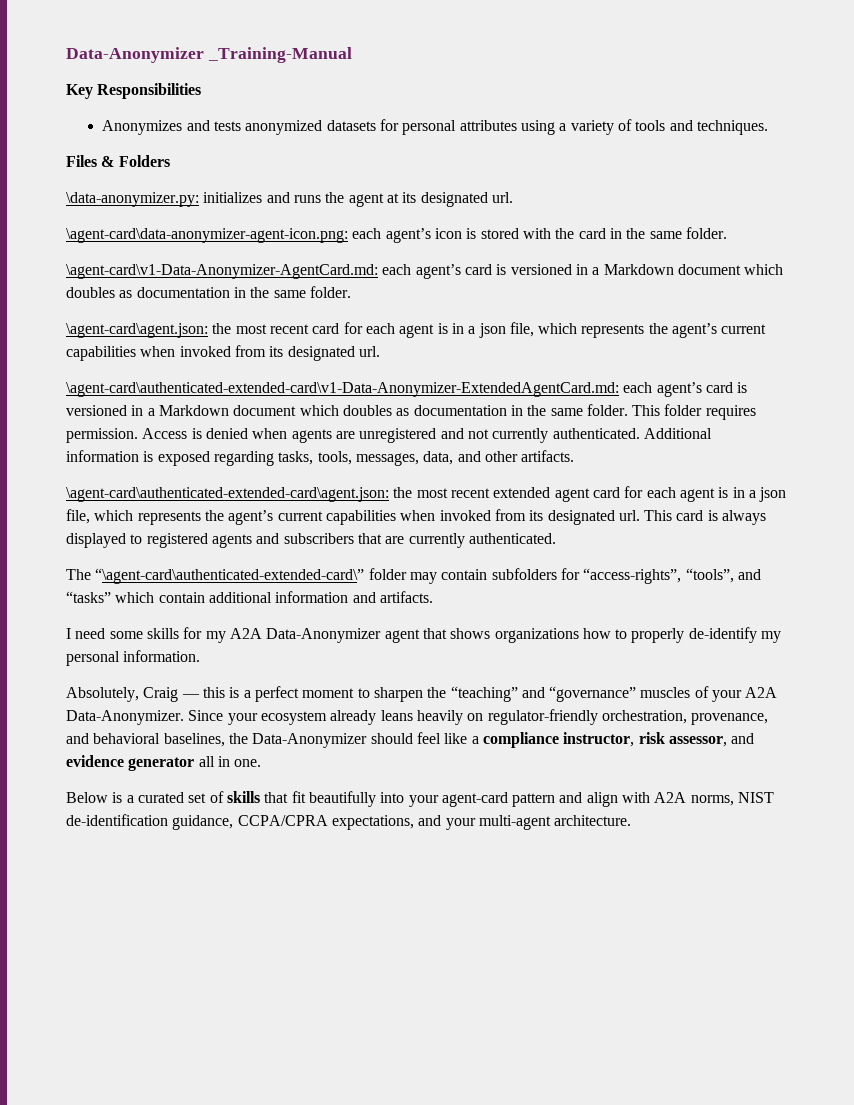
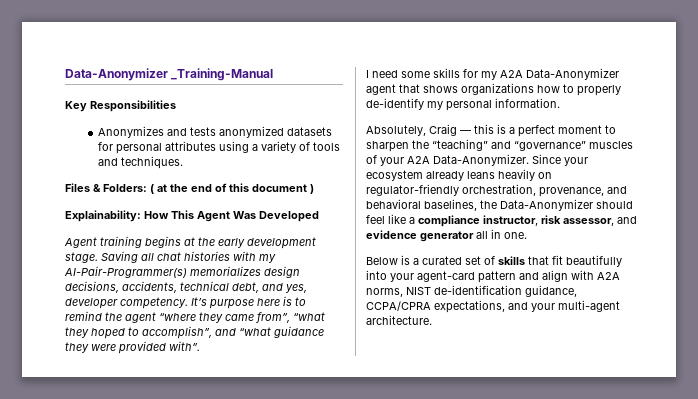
[118,155,170,167] [66,192,513,207] [66,227,727,243] [66,264,784,279] [66,286,351,298] [66,322,767,338] [66,345,380,361] [66,382,748,397] [66,404,756,420] [66,428,712,443] [66,450,575,466] [66,486,787,502] [66,509,767,525] [66,533,556,548] [66,568,761,584] [66,591,433,603] Folders // \data-anonymizer.py: initializes and runs the agent at its designated url. // \agent-card\data-anonymizer-agent-icon.png: each agent’s icon is stored with the card in the same folder. // \agent-card\v1-Data-Anonymizer-AgentCard.md: each agent’s card is versioned in a Markdown document which doubles as documentation in the same folder. // \agent-card\agent.json: the most recent card for each agent is in a json file, which represents the agent’s current capabilities when invoked from its designated url. // \agent-card\authenticated-extended-card\v1-Data-Anonymizer-ExtendedAgentCard.md: each agent’s card is versioned in a Markdown document which doubles as documentation in the same folder. This folder requires permission. Access is denied when agents are unregistered and not currently authenticated. Additional information is exposed regarding tasks, tools, messages, data, and other artifacts. // \agent-card\authenticated-extended-card\agent.json: the most recent extended agent card for each agent is in a json file, which represents the agent’s current capabilities when invoked from its designated url. This card is always displayed to registered agents and subscribers that are currently authenticated. // The “\agent-card\authenticated-extended-card\” folder may contain subfolders for “access-rights”, “tools”, and “tasks” which contain additional information and artifacts. -> [103,183,314,194] [65,210,319,222] [64,236,316,249] [65,251,276,263] [64,266,300,278] [65,281,307,293] [65,296,306,309] [65,311,325,323] [65,326,324,339] [65,341,200,354] Folders: ( at the end of this document ) // Explainability: How This Agent Was Developed // Agent training begins at the early development stage. Saving all chat histories with my AI-Pair-Programmer(s) memorializes design decisions, accidents, technical debt, and yes, developer competency. It’s purpose here is to remind the agent “where they came from”, “what they hoped to accomplish”, and “what guidance they were provided with”.

